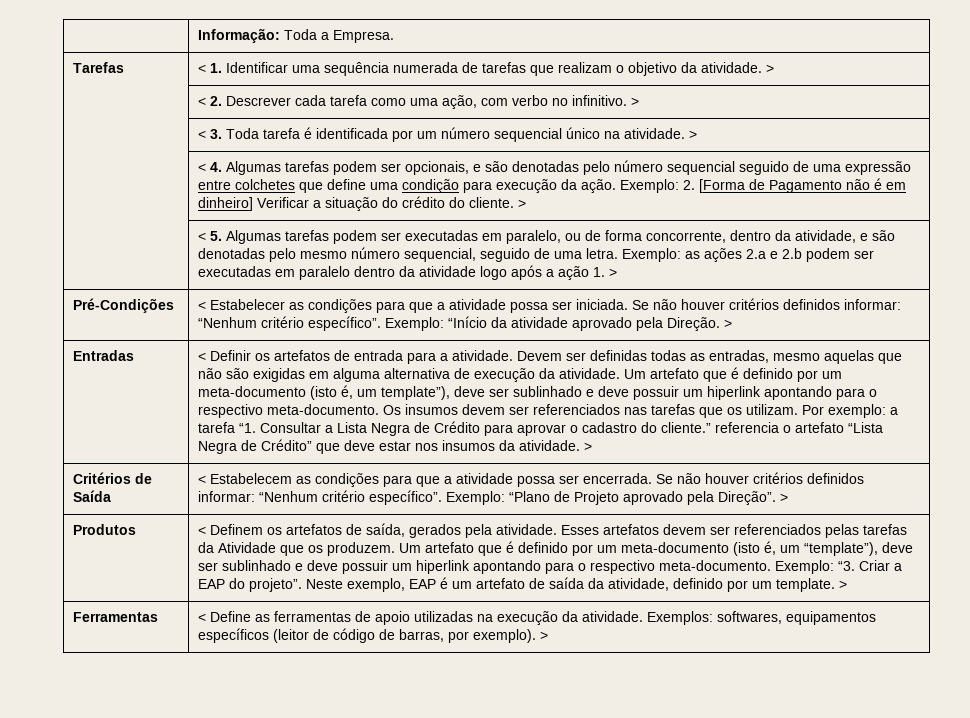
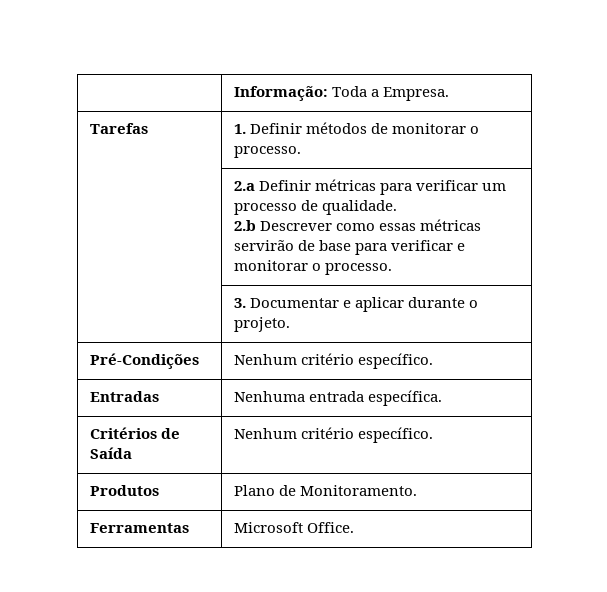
[198,62,775,76] [198,95,640,109] [198,127,698,142] [198,160,912,175] [198,178,907,193] [198,196,527,211] [198,230,896,244] [198,247,875,262] [198,265,618,280] [73,298,175,313] [198,298,902,313] [198,316,733,331] [73,350,135,361] [198,350,903,364] [198,367,843,382] [198,385,878,400] [198,404,899,418] [198,421,884,436] [198,439,593,454] [73,472,153,484] [73,490,112,502] [198,472,865,487] [198,490,789,505] [73,524,137,535] [198,523,908,538] [198,541,914,556] [198,560,903,574] [198,577,848,592] [73,612,159,622] [198,611,877,625] [198,628,549,643] < 1. Identificar uma sequência numerada de tarefas que realizam o objetivo da atividade. > // | < 2. Descrever cada tarefa como uma ação, com verbo no infinitivo. > // | < 3. Toda tarefa é identificada por um número sequencial único na atividade. > // | < 4. Algumas tarefas podem ser opcionais, e são denotadas pelo número sequencial seguido de uma expressão entre colchetes que define uma condição para execução da ação. Exemplo: 2. [Forma de Pagamento não é em dinheiro] Verificar a situação do crédito do cliente. > // | < 5. Algumas tarefas podem ser executadas em paralelo, ou de forma concorrente, dentro da atividade, e são denotadas pelo mesmo número sequencial, seguido de uma letra. Exemplo: as ações 2.a e 2.b podem ser executadas em paralelo dentro da atividade logo após a ação 1. > // Pré-Condições | < Estabelecer as condições para que a atividade possa ser iniciada. Se não houver critérios definidos informar: “Nenhum critério específico”. Exemplo: “Início da atividade aprovado pela Direção. > // Entradas | < Definir os artefatos de entrada para a atividade. Devem ser definidas todas as entradas, mesmo aquelas que não são exigidas em alguma alternativa de execução da atividade. Um artefato que é definido por um meta-documento (isto é, um template”), deve ser sublinhado e deve possuir um hiperlink apontando para o respectivo meta-documento. Os insumos devem ser referenciados nas tarefas que os utilizam. Por exemplo: a tarefa “1. Consultar a Lista Negra de Crédito para aprovar o cadastro do cliente.” referencia o artefato “Lista Negra de Crédito” que deve estar nos insumos da atividade. > // Critérios de Saída | < Estabelecem as condições para que a atividade possa ser encerrada. Se não houver critérios definidos informar: “Nenhum critério específico”. Exemplo: “Plano de Projeto aprovado pela Direção”. > // Produtos | < Definem os artefatos de saída, gerados pela atividade. Esses artefatos devem ser referenciados pelas tarefas da Atividade que os produzem. Um artefato que é definido por um meta-documento (isto é, um “template”), deve ser sublinhado e deve possuir um hiperlink apontando para o respectivo meta-documento. Exemplo: “3. Criar a EAP do projeto”. Neste exemplo, EAP é um artefato de saída da atividade, definido por um template. > // Ferramentas | < Define as ferramentas de apoio utilizadas na execução da atividade. Exemplos: softwares, equipamentos específicos (leitor de código de barras, por exemplo). > -> [233,122,480,134] [233,146,301,158] [233,179,507,195] [233,200,398,215] [233,219,482,231] [233,240,466,255] [233,260,393,275] [233,297,479,312] [233,317,290,332] [89,353,199,369] [233,353,434,369] [89,391,159,402] [233,390,443,406] [89,427,180,439] [89,447,132,459] [233,427,434,443] [89,485,159,496] [233,485,418,496] [89,523,189,533] [233,522,354,533] 1. Definir métodos de monitorar o processo. // | 2.a Definir métricas para verificar um processo de qualidade. // 2.b Descrever como essas métricas servirão de base para verificar e monitorar o processo. // | 3. Documentar e aplicar durante o projeto. // Pré-Condições | Nenhum critério específico. // Entradas | Nenhuma entrada específica. // Critérios de Saída | Nenhum critério específico. // Produtos | Plano de Monitoramento. // Ferramentas | Microsoft Office.

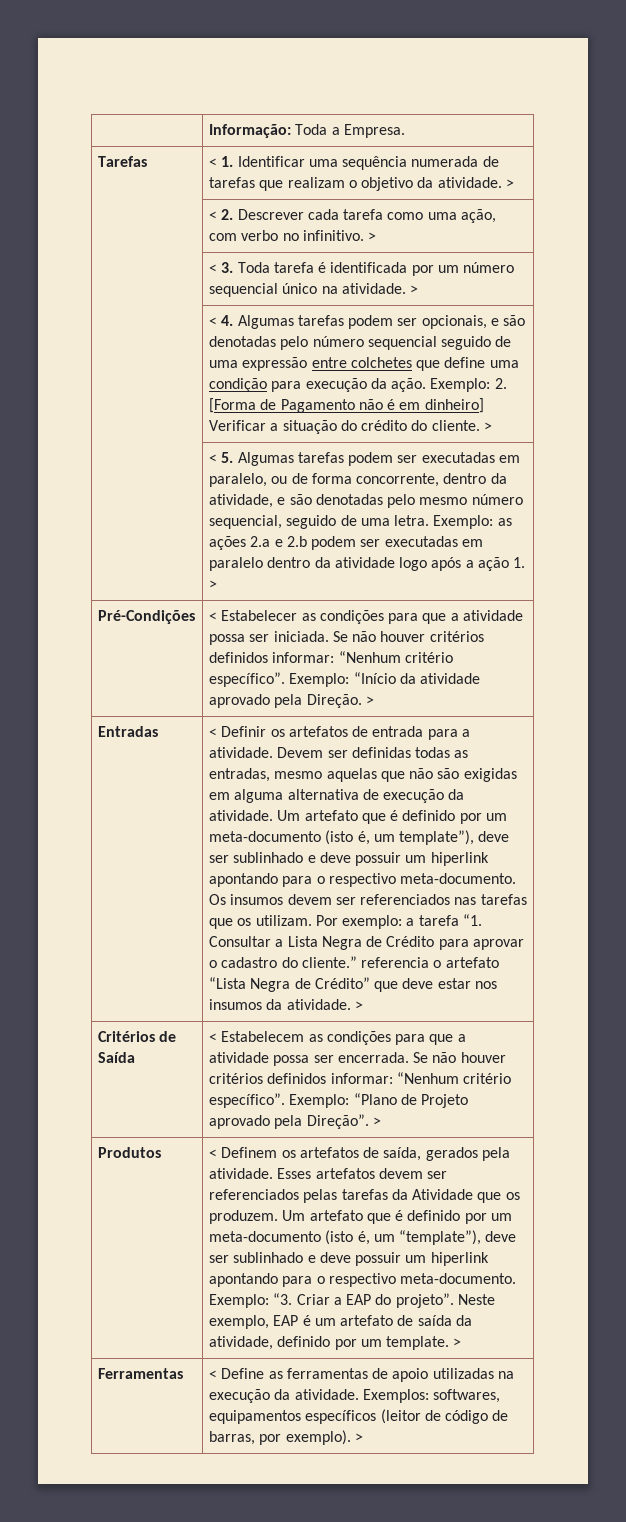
[233,122,480,134] [233,146,301,158] [233,179,507,195] [233,200,398,215] [233,219,482,231] [233,240,466,255] [233,260,393,275] [233,297,479,312] [233,317,290,332] [89,353,199,369] [233,353,434,369] [89,391,159,402] [233,390,443,406] [89,427,180,439] [89,447,132,459] [233,427,434,443] [89,485,159,496] [233,485,418,496] [89,523,189,533] [233,522,354,533] 1. Definir métodos de monitorar o processo. // | 2.a Definir métricas para verificar um processo de qualidade. // 2.b Descrever como essas métricas servirão de base para verificar e monitorar o processo. // | 3. Documentar e aplicar durante o projeto. // Pré-Condições | Nenhum critério específico. // Entradas | Nenhuma entrada específica. // Critérios de Saída | Nenhum critério específico. // Produtos | Plano de Monitoramento. // Ferramentas | Microsoft Office. -> [208,156,499,170] [208,177,515,191] [208,209,497,223] [208,230,377,241] [208,262,515,276] [208,283,419,297] [208,315,526,329] [208,336,512,350] [208,357,519,371] [208,378,507,392] [208,398,484,413] [208,420,493,434] [208,452,521,466] [208,473,507,487] [208,494,523,508] [208,515,512,529] [208,536,484,550] [208,557,526,571] [208,580,217,589] [97,610,195,624] [208,610,524,624] [208,631,484,645] [208,651,453,663] [208,672,481,687] [208,694,374,708] [97,726,158,737] [208,726,471,740] [208,747,469,758] [208,768,517,782] [208,789,465,803] [208,810,508,824] [208,830,510,845] [208,852,489,866] [208,873,517,887] [208,894,527,905] [208,914,483,929] [208,936,525,950] [208,956,499,968] [208,977,498,992] [208,999,363,1010] [97,1031,177,1042] [97,1052,135,1063] [208,1031,466,1045] [208,1052,506,1066] [208,1072,512,1084] [208,1093,469,1108] [208,1114,381,1129] [97,1147,161,1158] [208,1147,511,1161] [208,1168,448,1179] [208,1189,520,1203] [208,1210,513,1224] [208,1230,517,1245] [208,1252,489,1266] [208,1273,517,1287] [208,1293,496,1308] [208,1315,473,1329] [208,1336,462,1350] [97,1368,183,1379] [208,1368,515,1382] [208,1389,501,1403] [208,1409,509,1424] [208,1430,363,1445] < 1. Identificar uma sequência numerada de tarefas que realizam o objetivo da atividade. > // | < 2. Descrever cada tarefa como uma ação, com verbo no infinitivo. > // | < 3. Toda tarefa é identificada por um número sequencial único na atividade. > // | < 4. Algumas tarefas podem ser opcionais, e são denotadas pelo número sequencial seguido de uma expressão entre colchetes que define uma condição para execução da ação. Exemplo: 2. [Forma de Pagamento não é em dinheiro] Verificar a situação do crédito do cliente. > // | < 5. Algumas tarefas podem ser executadas em paralelo, ou de forma concorrente, dentro da atividade, e são denotadas pelo mesmo número sequencial, seguido de uma letra. Exemplo: as ações 2.a e 2.b podem ser executadas em paralelo dentro da atividade logo após a ação 1. > // Pré-Condições | < Estabelecer as condições para que a atividade possa ser iniciada. Se não houver critérios definidos informar: “Nenhum critério específico”. Exemplo: “Início da atividade aprovado pela Direção. > // Entradas | < Definir os artefatos de entrada para a atividade. Devem ser definidas todas as entradas, mesmo aquelas que não são exigidas em alguma alternativa de execução da atividade. Um artefato que é definido por um meta-documento (isto é, um template”), deve ser sublinhado e deve possuir um hiperlink apontando para o respectivo meta-documento. Os insumos devem ser referenciados nas tarefas que os utilizam. Por exemplo: a tarefa “1. Consultar a Lista Negra de Crédito para aprovar o cadastro do cliente.” referencia o artefato “Lista Negra de Crédito” que deve estar nos insumos da atividade. > // Critérios de Saída | < Estabelecem as condições para que a atividade possa ser encerrada. Se não houver critérios definidos informar: “Nenhum critério específico”. Exemplo: “Plano de Projeto aprovado pela Direção”. > // Produtos | < Definem os artefatos de saída, gerados pela atividade. Esses artefatos devem ser referenciados pelas tarefas da Atividade que os produzem. Um artefato que é definido por um meta-documento (isto é, um “template”), deve ser sublinhado e deve possuir um hiperlink apontando para o respectivo meta-documento. Exemplo: “3. Criar a EAP do projeto”. Neste exemplo, EAP é um artefato de saída da atividade, definido por um template. > // Ferramentas | < Define as ferramentas de apoio utilizadas na execução da atividade. Exemplos: softwares, equipamentos específicos (leitor de código de barras, por exemplo). >

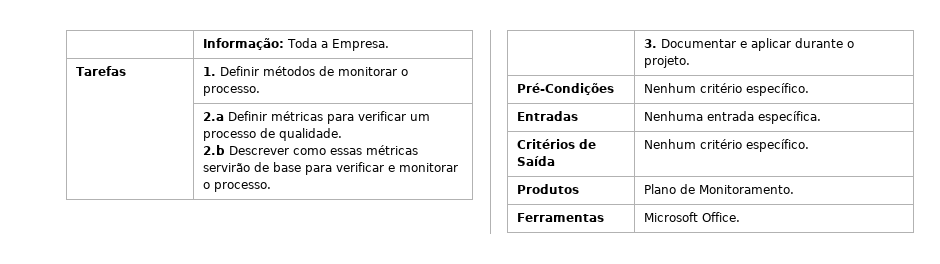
[208,156,499,170] [208,177,515,191] [208,209,497,223] [208,230,377,241] [208,262,515,276] [208,283,419,297] [208,315,526,329] [208,336,512,350] [208,357,519,371] [208,378,507,392] [208,398,484,413] [208,420,493,434] [208,452,521,466] [208,473,507,487] [208,494,523,508] [208,515,512,529] [208,536,484,550] [208,557,526,571] [208,580,217,589] [97,610,195,624] [208,610,524,624] [208,631,484,645] [208,651,453,663] [208,672,481,687] [208,694,374,708] [97,726,158,737] [208,726,471,740] [208,747,469,758] [208,768,517,782] [208,789,465,803] [208,810,508,824] [208,830,510,845] [208,852,489,866] [208,873,517,887] [208,894,527,905] [208,914,483,929] [208,936,525,950] [208,956,499,968] [208,977,498,992] [208,999,363,1010] [97,1031,177,1042] [97,1052,135,1063] [208,1031,466,1045] [208,1052,506,1066] [208,1072,512,1084] [208,1093,469,1108] [208,1114,381,1129] [97,1147,161,1158] [208,1147,511,1161] [208,1168,448,1179] [208,1189,520,1203] [208,1210,513,1224] [208,1230,517,1245] [208,1252,489,1266] [208,1273,517,1287] [208,1293,496,1308] [208,1315,473,1329] [208,1336,462,1350] [97,1368,183,1379] [208,1368,515,1382] [208,1389,501,1403] [208,1409,509,1424] [208,1430,363,1445] < 1. Identificar uma sequência numerada de tarefas que realizam o objetivo da atividade. > // | < 2. Descrever cada tarefa como uma ação, com verbo no infinitivo. > // | < 3. Toda tarefa é identificada por um número sequencial único na atividade. > // | < 4. Algumas tarefas podem ser opcionais, e são denotadas pelo número sequencial seguido de uma expressão entre colchetes que define uma condição para execução da ação. Exemplo: 2. [Forma de Pagamento não é em dinheiro] Verificar a situação do crédito do cliente. > // | < 5. Algumas tarefas podem ser executadas em paralelo, ou de forma concorrente, dentro da atividade, e são denotadas pelo mesmo número sequencial, seguido de uma letra. Exemplo: as ações 2.a e 2.b podem ser executadas em paralelo dentro da atividade logo após a ação 1. > // Pré-Condições | < Estabelecer as condições para que a atividade possa ser iniciada. Se não houver critérios definidos informar: “Nenhum critério específico”. Exemplo: “Início da atividade aprovado pela Direção. > // Entradas | < Definir os artefatos de entrada para a atividade. Devem ser definidas todas as entradas, mesmo aquelas que não são exigidas em alguma alternativa de execução da atividade. Um artefato que é definido por um meta-documento (isto é, um template”), deve ser sublinhado e deve possuir um hiperlink apontando para o respectivo meta-documento. Os insumos devem ser referenciados nas tarefas que os utilizam. Por exemplo: a tarefa “1. Consultar a Lista Negra de Crédito para aprovar o cadastro do cliente.” referencia o artefato “Lista Negra de Crédito” que deve estar nos insumos da atividade. > // Critérios de Saída | < Estabelecem as condições para que a atividade possa ser encerrada. Se não houver critérios definidos informar: “Nenhum critério específico”. Exemplo: “Plano de Projeto aprovado pela Direção”. > // Produtos | < Definem os artefatos de saída, gerados pela atividade. Esses artefatos devem ser referenciados pelas tarefas da Atividade que os produzem. Um artefato que é definido por um meta-documento (isto é, um “template”), deve ser sublinhado e deve possuir um hiperlink apontando para o respectivo meta-documento. Exemplo: “3. Criar a EAP do projeto”. Neste exemplo, EAP é um artefato de saída da atividade, definido por um template. > // Ferramentas | < Define as ferramentas de apoio utilizadas na execução da atividade. Exemplos: softwares, equipamentos específicos (leitor de código de barras, por exemplo). > -> [203,66,409,76] [203,86,261,96] [203,111,431,124] [203,128,343,141] [203,145,419,155] [203,162,459,175] [203,182,272,192] [644,38,855,51] [644,56,691,68] [517,83,615,95] [644,83,810,96] [517,111,579,121] [644,111,822,124] [517,139,597,149] [517,156,556,166] [644,139,810,152] [517,184,580,194] [644,184,795,194] [517,213,605,222] [644,212,741,222] 1. Definir métodos de monitorar o processo. // | 2.a Definir métricas para verificar um processo de qualidade. // 2.b Descrever como essas métricas servirão de base para verificar e monitorar o processo. // | 3. Documentar e aplicar durante o projeto. // Pré-Condições | Nenhum critério específico. // Entradas | Nenhuma entrada específica. // Critérios de Saída | Nenhum critério específico. // Produtos | Plano de Monitoramento. // Ferramentas | Microsoft Office.

